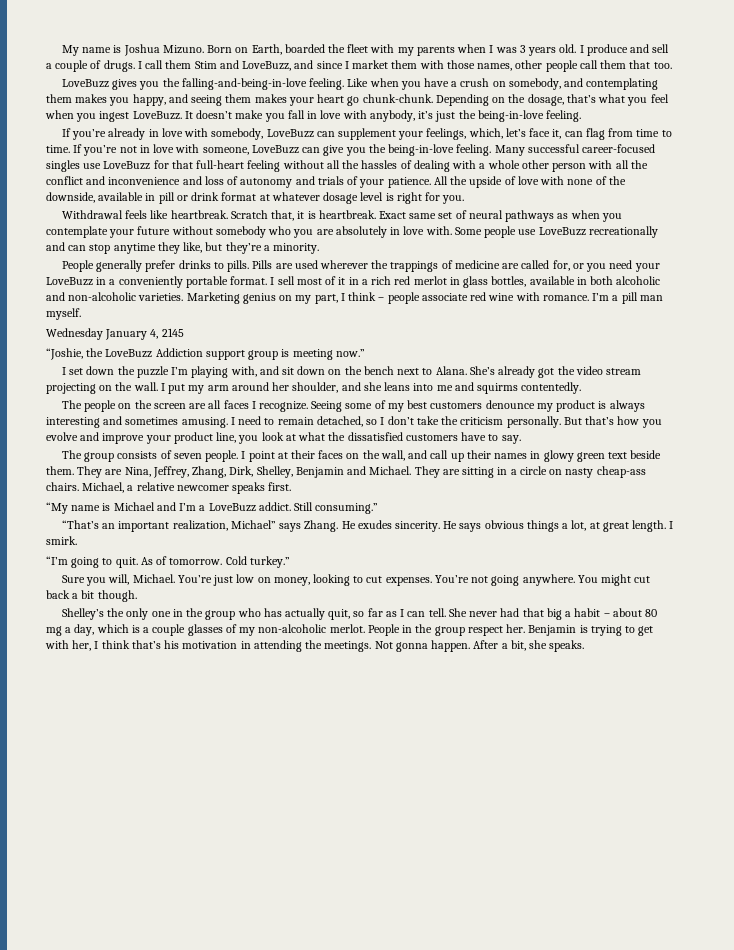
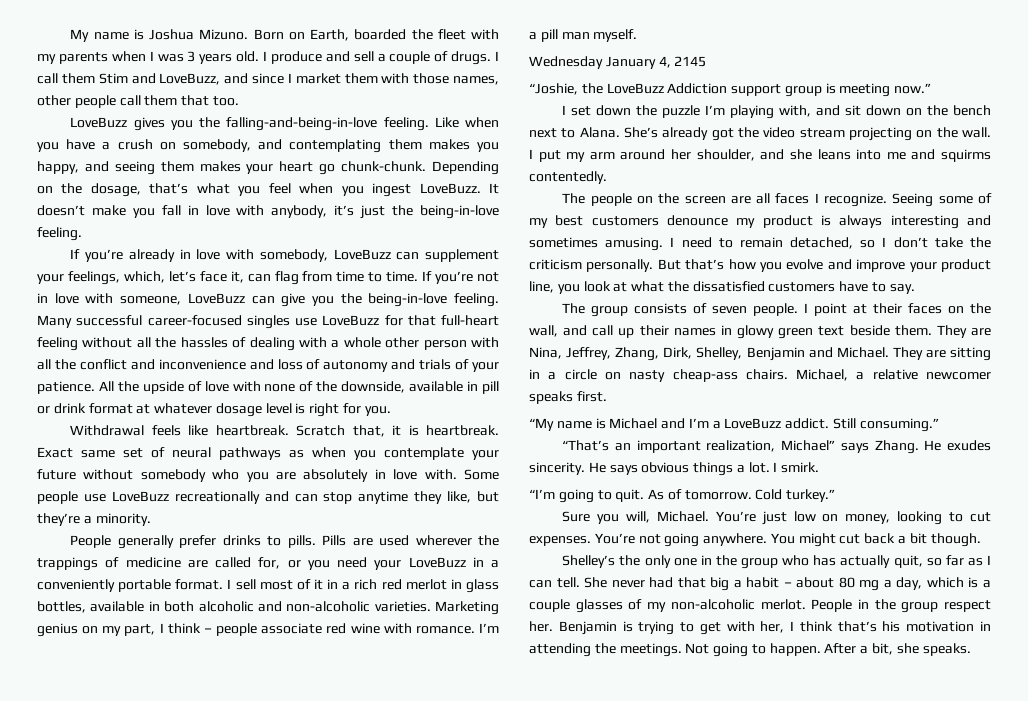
[571,520,667,532] lot, at great length. -> [748,462,770,473] lot.
[395,642,428,652] gonna -> [713,643,766,657] going to

